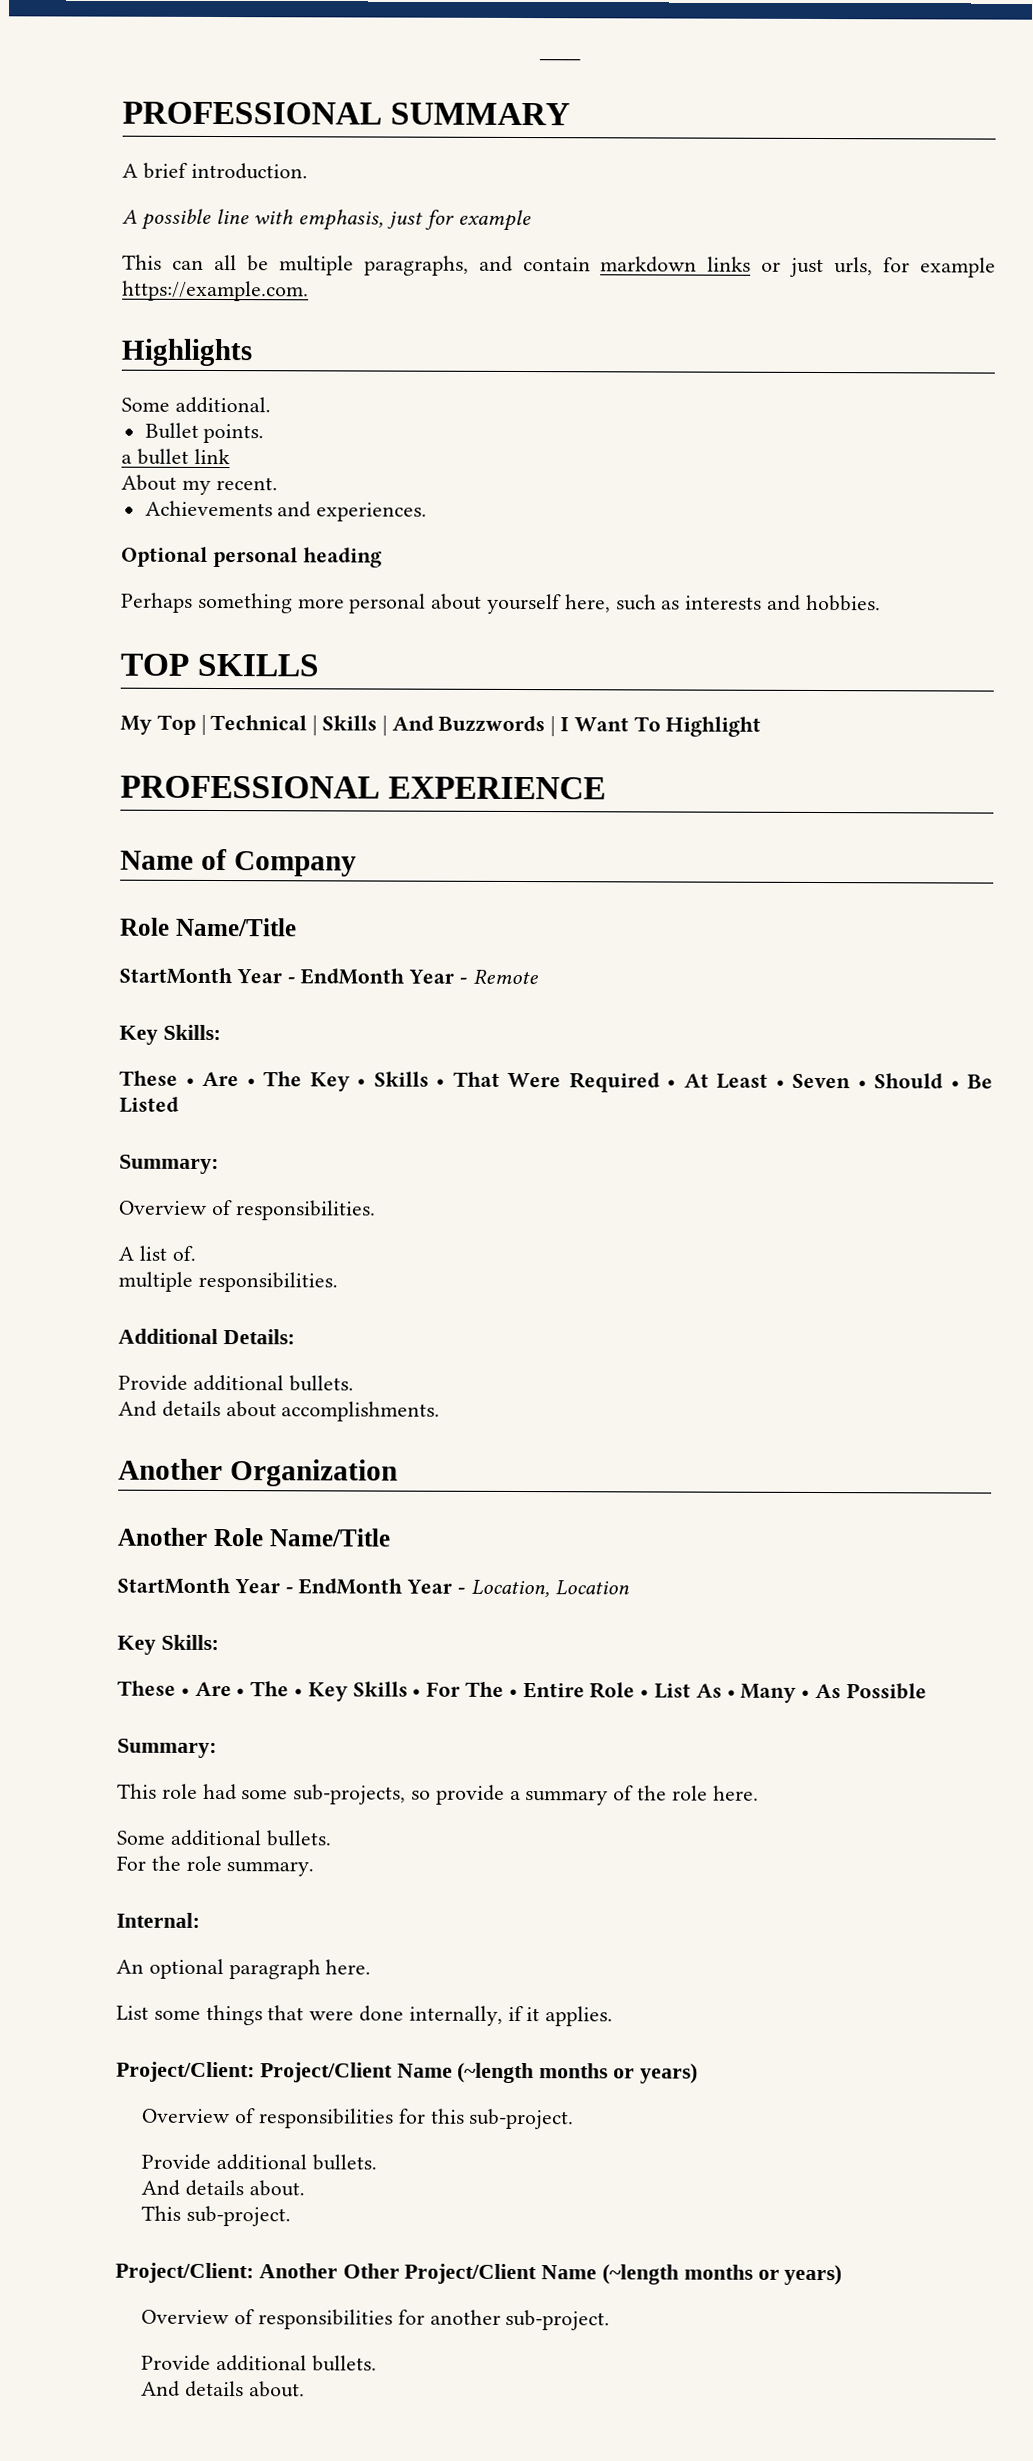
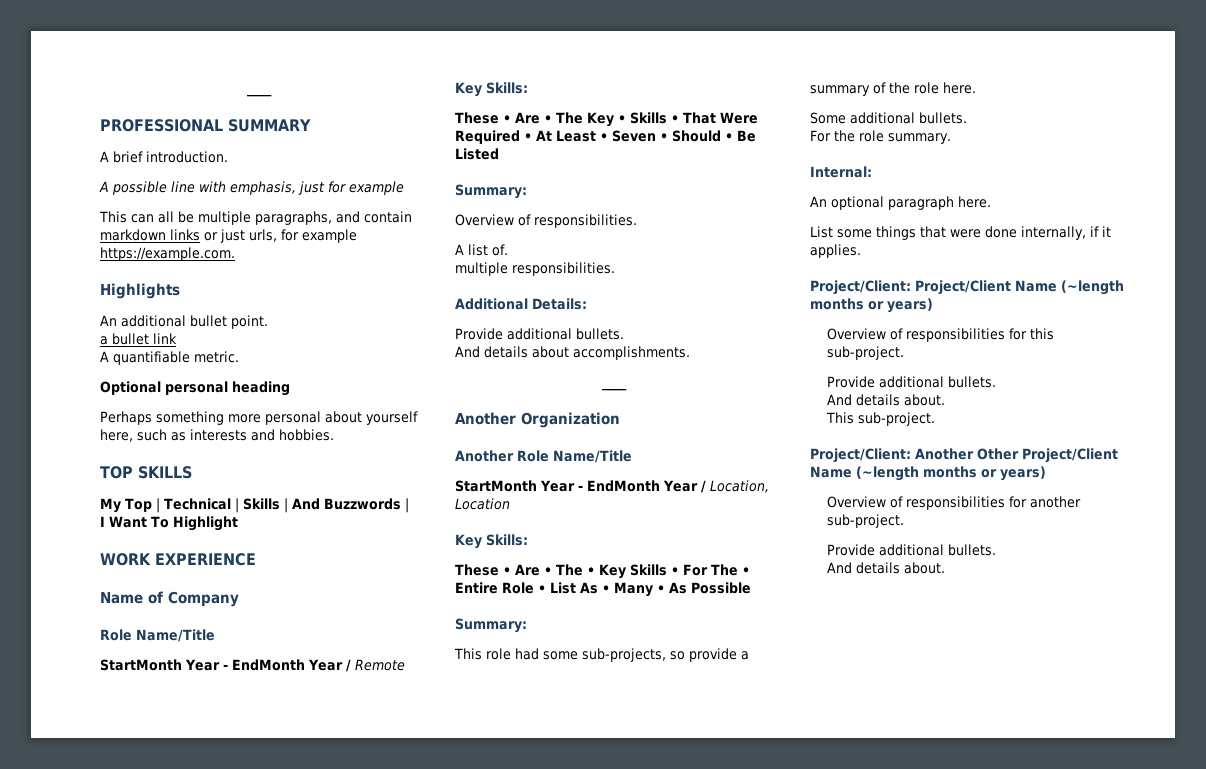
[121,396,271,414] [144,422,265,444] Some additional. // Bullet points. -> [100,315,268,329] An additional bullet point.
[121,474,278,495] [144,500,428,522] About my recent. // Achievements and experiences. -> [100,351,239,365] A quantifiable metric.
[120,775,380,799] PROFESSIONAL -> [100,553,151,566] WORK
[459,977,469,984] - -> [345,659,351,672] /
(441, 1411) none -> [601,387,627,391] // ____
[457,1587,467,1594] - -> [700,480,706,493] /

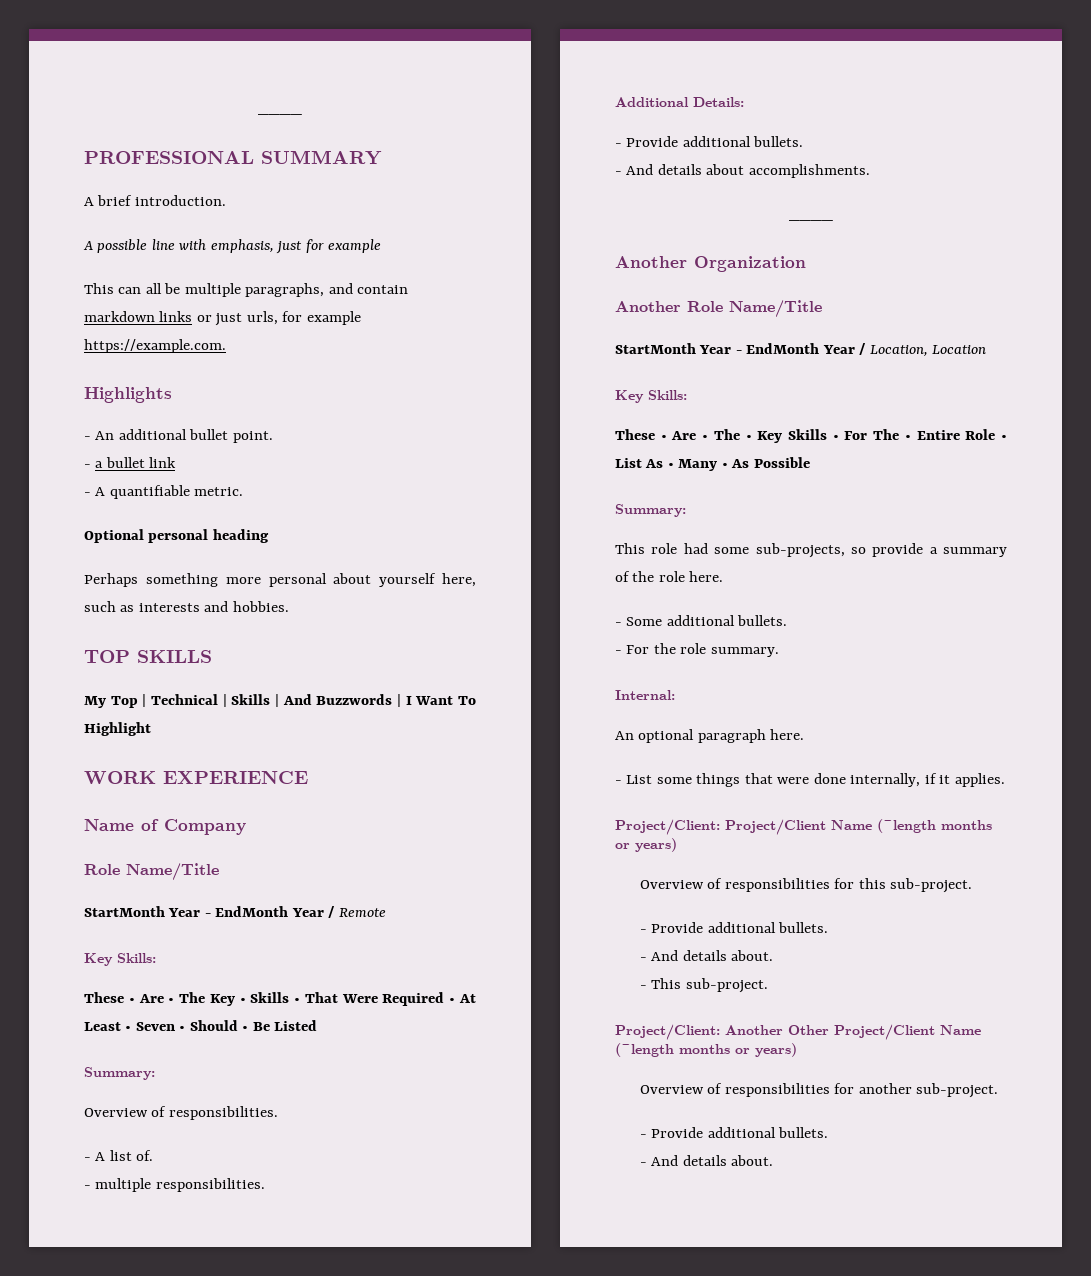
(180, 291) none -> [84,436,91,440] -
(268, 322) none -> [84,464,91,468] -
(177, 338) none -> [84,492,91,496] -
(637, 221) none -> [84,1157,91,1161] -
(508, 250) none -> [84,1185,91,1189] -
[455,328,624,340] Provide additional bullets. // -> [615,136,804,147] [615,171,622,175] - Provide additional bullets. // -
(976, 88) none -> [615,622,622,626] -
(967, 118) none -> [615,650,622,654] -
(991, 202) none -> [615,780,622,784] -
[827,376,997,388] Provide additional bullets. // -> [639,922,829,933] [639,957,647,961] - Provide additional bullets. // -
(946, 400) none -> [639,985,647,989] -
[827,544,997,556] Provide additional bullets. // -> [639,1127,829,1138] [639,1162,647,1166] - Provide additional bullets. // -

